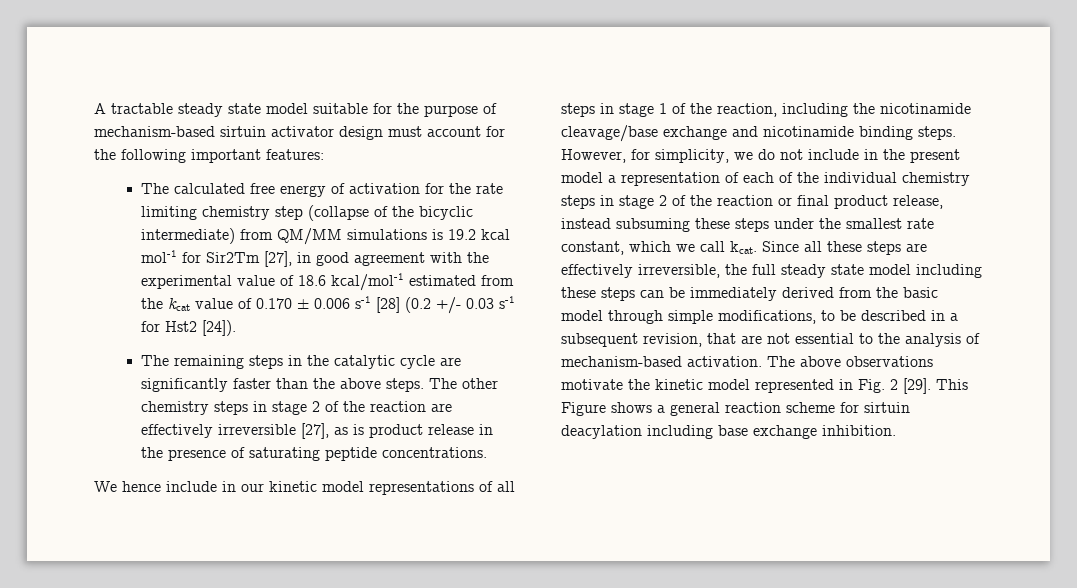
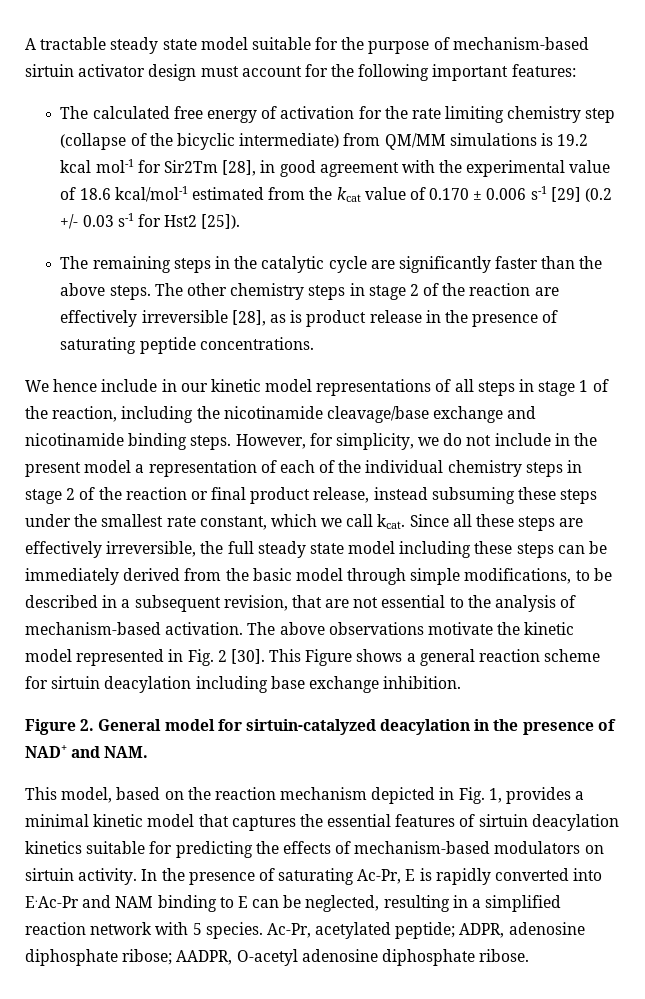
[264,251,293,267] [27], -> [222,160,257,176] [28],
[376,297,401,313] [28] -> [550,187,581,202] [29]
[202,320,237,336] [24]). -> [201,214,241,229] [25]).
[301,423,330,439] [27], -> [231,310,266,326] [28],
[903,378,931,394] [29]. -> [230,649,265,664] [30].
(896, 430) none -> [25,719,616,735] [25,745,149,758] [25,787,585,804] [25,814,619,831] [25,841,604,858] [25,868,603,885] [25,895,562,912] [25,922,585,939] [25,949,530,966] // Figure 2. General model for sirtuin-catalyzed deacylation in the presence of NAD+ and NAM. // This model, based on the reaction mechanism depicted in Fig. 1, provides a minimal kinetic model that captures the essential features of sirtuin deacylation kinetics suitable for predicting the effects of mechanism-based modulators on sirtuin activity. In the presence of saturating Ac-Pr, E is rapidly converted into E.Ac-Pr and NAM binding to E can be neglected, resulting in a simplified reaction network with 5 species. Ac-Pr, acetylated peptide; ADPR, adenosine diphosphate ribose; AADPR, O-acetyl adenosine diphosphate ribose.

